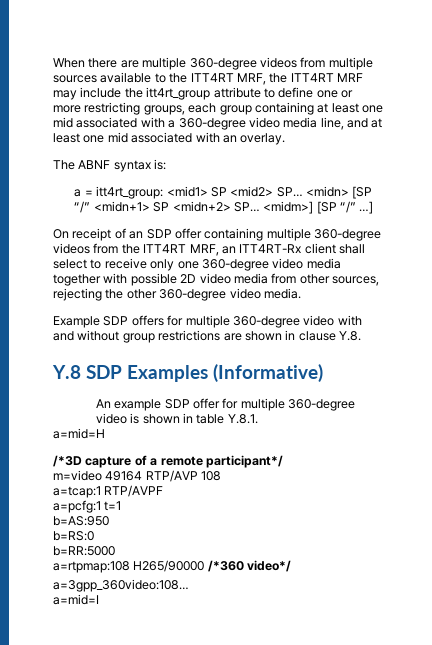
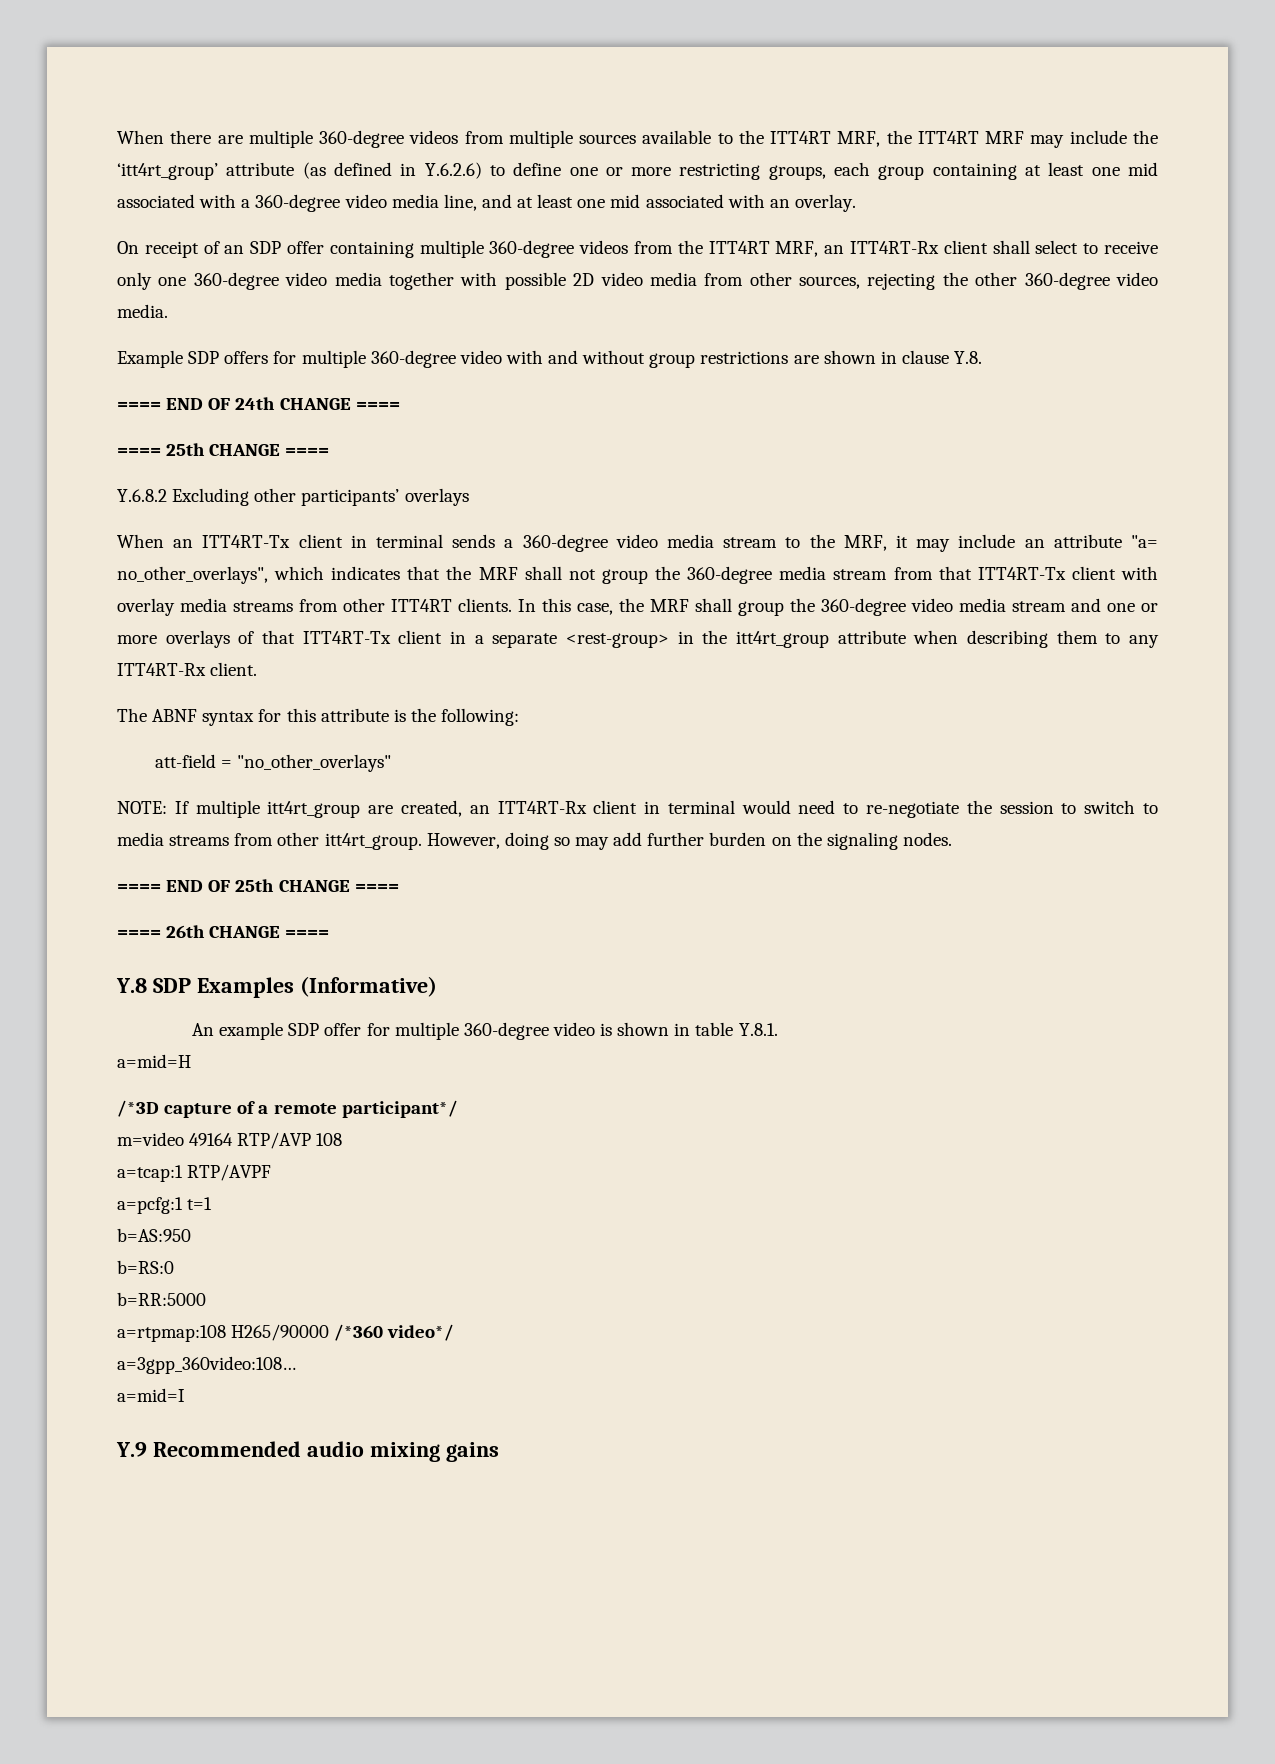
[146,87,261,100] itt4rt_group attribute -> [117,162,482,180] ‘itt4rt_group’ attribute (as defined in Y.6.2.6)
[53,159,167,172] [74,186,373,199] [74,201,374,214] // The ABNF syntax is: // a = itt4rt_group: <mid1> SP <mid2> SP… <midn> [SP “/” <midn+1> SP <midn+2> SP… <midm>] [SP “/” …] -> (856, 203) none
(361, 336) none -> [117,397,400,410] [117,443,330,456] [117,488,469,506] [117,534,1159,552] [117,566,1158,584] [117,598,1158,616] [117,630,1159,648] [117,662,258,676] [117,708,520,726] [154,754,391,772] [117,800,1158,818] [117,832,952,850] [117,879,399,892] [117,925,330,938] // ==== END OF 24th CHANGE ==== // ==== 25th CHANGE ==== // Y.6.8.2 Excluding other participants’ overlays // When an ITT4RT-Tx client in terminal sends a 360-degree video media stream to the MRF, it may include an attribute "a= no_other_overlays", which indicates that the MRF shall not group the 360-degree media stream from that ITT4RT-Tx client with overlay media streams from other ITT4RT clients. In this case, the MRF shall group the 360-degree video media stream and one or more overlays of that ITT4RT-Tx client in a separate <rest-group> in the itt4rt_group attribute when describing them to any ITT4RT-Rx client. // The ABNF syntax for this attribute is the following: // att-field = "no_other_overlays" // NOTE: If multiple itt4rt_group are created, an ITT4RT-Rx client in terminal would need to re-negotiate the session to switch to media streams from other itt4rt_group. However, doing so may add further burden on the signaling nodes. // ==== END OF 25th CHANGE ==== // ==== 26th CHANGE ====
(99, 599) none -> [116,1441,499,1462] // Y.9 Recommended audio mixing gains

